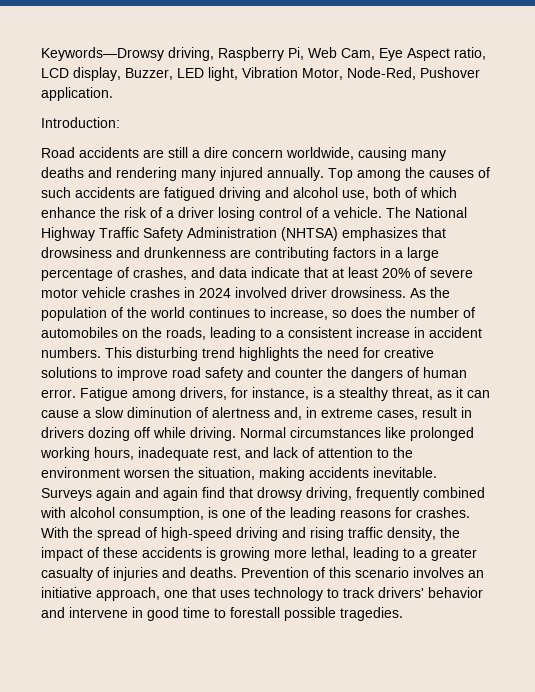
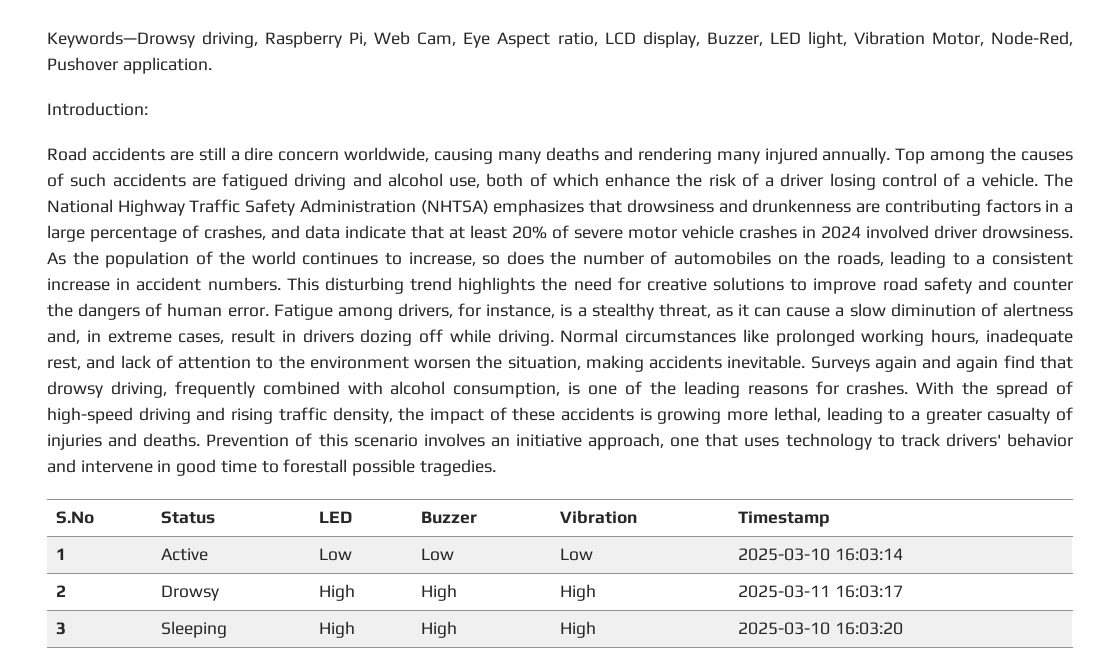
(403, 614) none -> [56,511,95,524] [161,511,216,524] [319,511,353,523] [421,511,478,524] [560,510,638,524] [738,511,831,527] [56,548,67,560] [161,548,209,561] [319,548,353,561] [421,548,455,561] [560,548,594,561] [738,548,903,561] [56,585,67,597] [161,585,220,601] [319,584,356,601] [421,584,458,601] [560,584,597,601] [738,585,903,598] [56,622,67,635] [161,621,228,638] [319,621,356,638] [421,621,458,638] [560,621,597,638] [738,622,903,635] // S.No | Status | LED | Buzzer | Vibration | Timestamp // 1 | Active | Low | Low | Low | 2025-03-10 16:03:14 // 2 | Drowsy | High | High | High | 2025-03-11 16:03:17 // 3 | Sleeping | High | High | High | 2025-03-10 16:03:20

